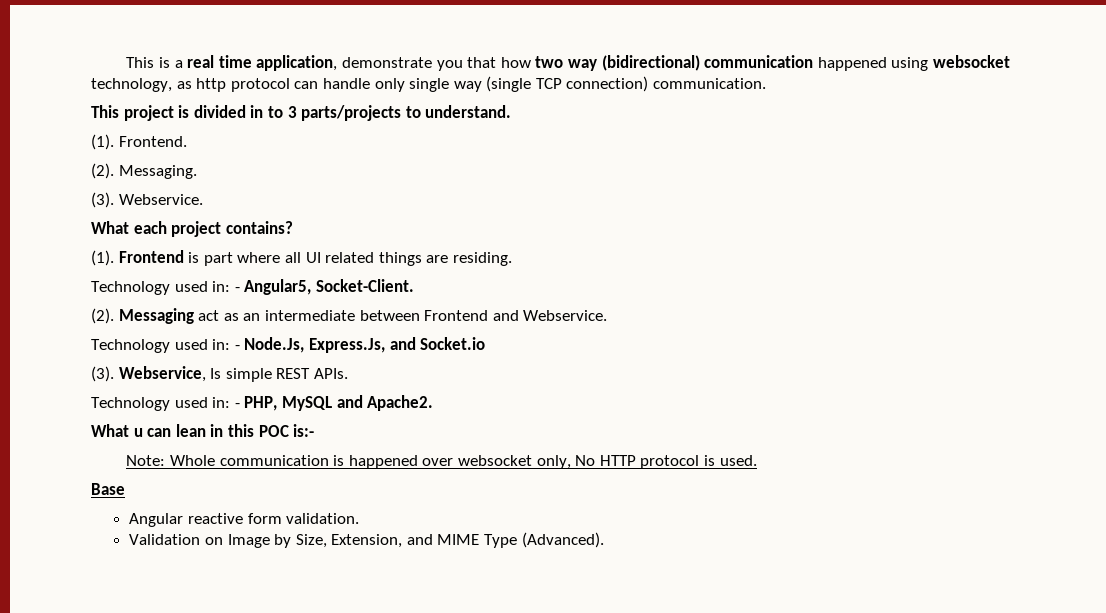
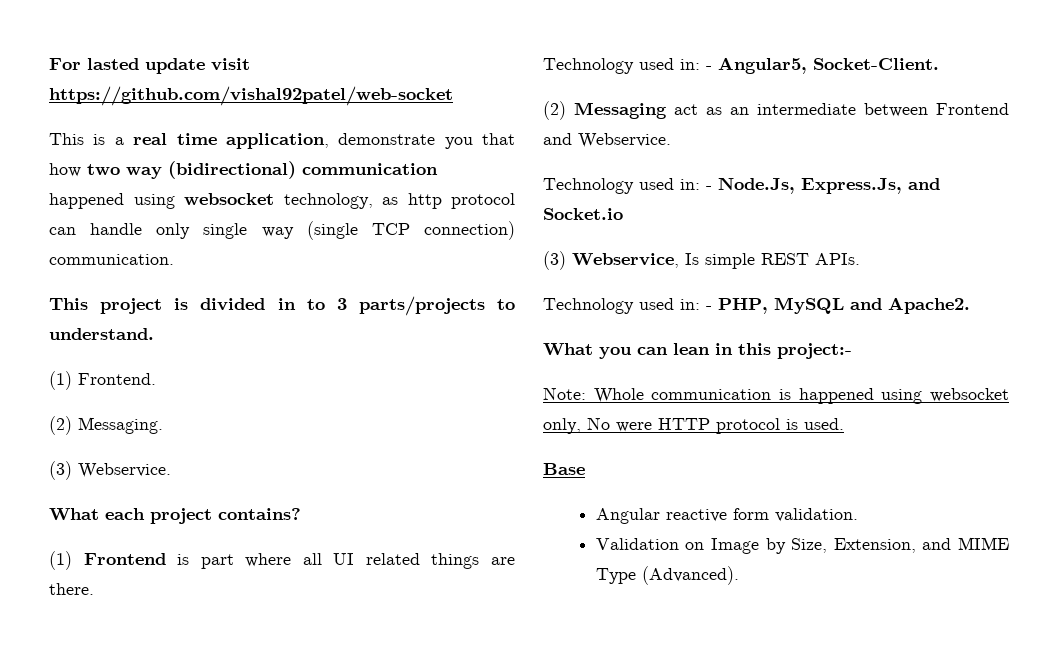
(126, 62) none -> [49,58,250,74] [49,86,453,106] For lasted update visit https://github.com/vishal92patel/web-socket //
[91,134,114,150] (1). -> [49,371,72,390] (1)
[91,163,114,179] (2). -> [49,416,72,435] (2)
[91,192,114,208] (3). -> [49,461,72,480] (3)
[91,250,114,266] (1). -> [49,551,72,570] (1)
[452,252,512,266] residing. -> [49,583,94,595] there.
[91,308,114,324] (2). -> [543,101,566,120] (2)
[91,366,114,382] (3). -> [543,251,566,270] (3)
[133,428,143,437] u -> [599,347,632,359] you
[258,424,315,437] POC is:- -> [777,343,852,359] project:-
[422,458,454,466] over -> [881,389,923,404] using
(596, 460) none -> [616,422,652,432] were

